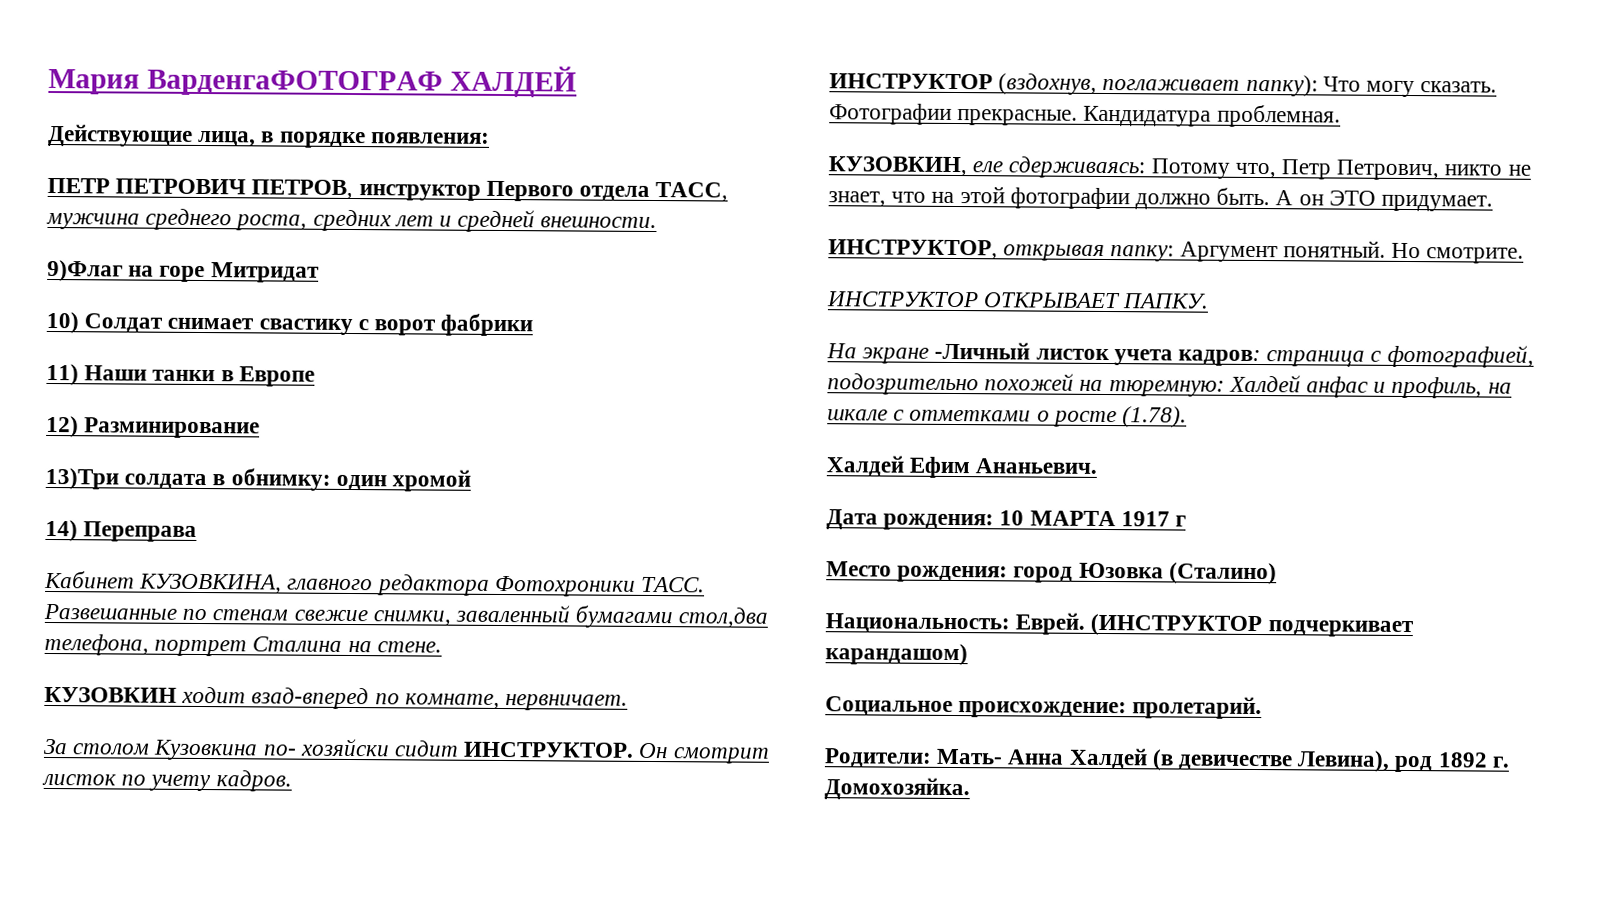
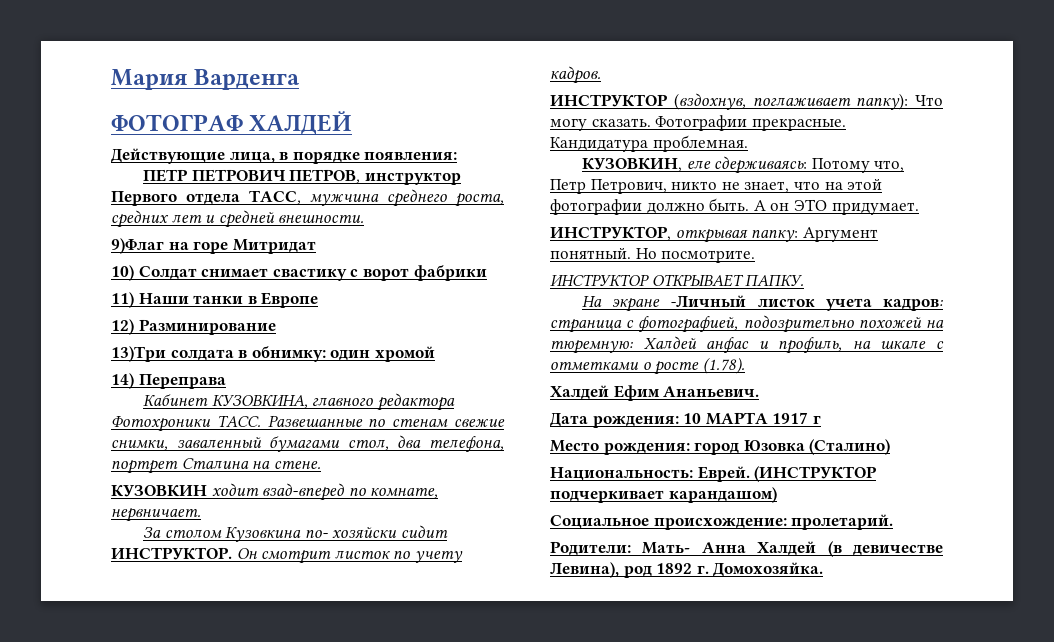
[146,69,443,97] ВарденгаФОТОГРАФ -> [194,69,301,90] [111,114,243,131] Варденга // ФОТОГРАФ
[678,607,769,628] стол,два -> [347,435,422,451] стол, два
[1426,247,1525,264] смотрите. -> [661,250,756,263] посмотрите.

